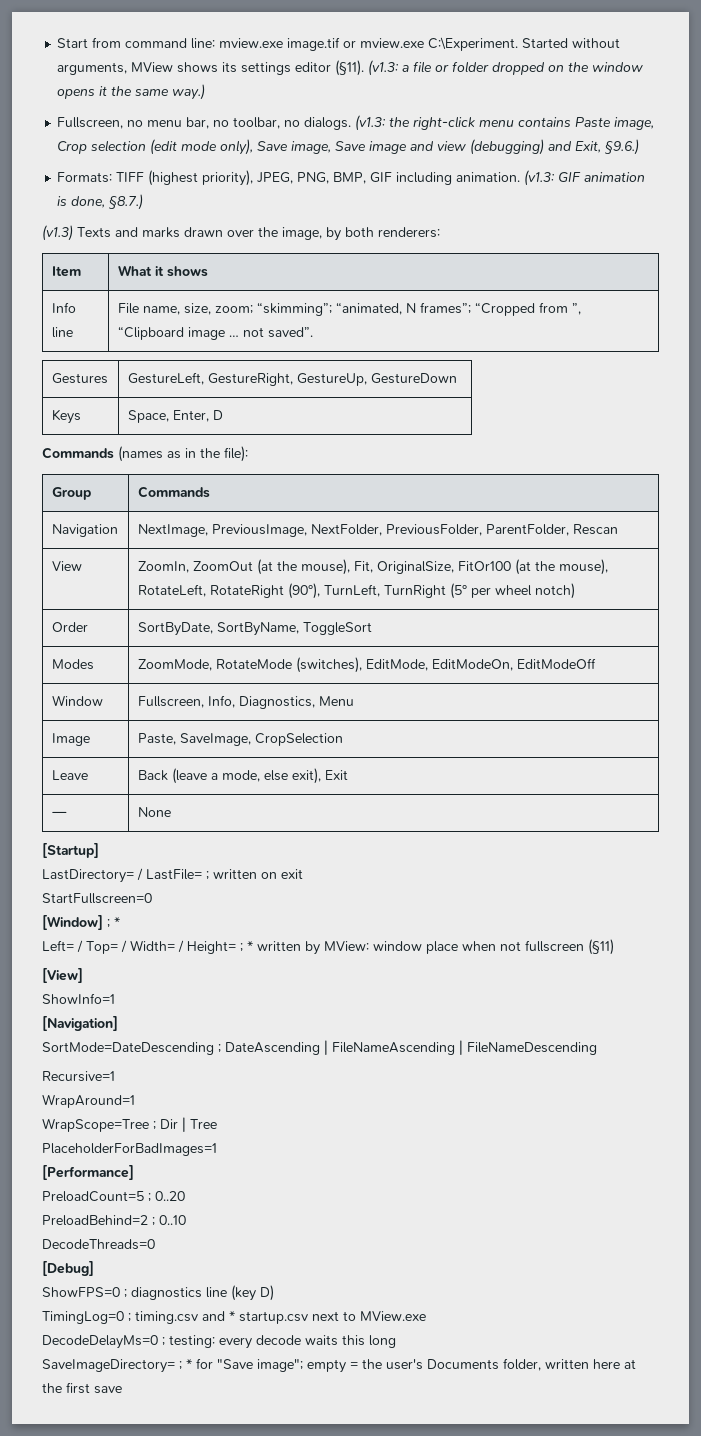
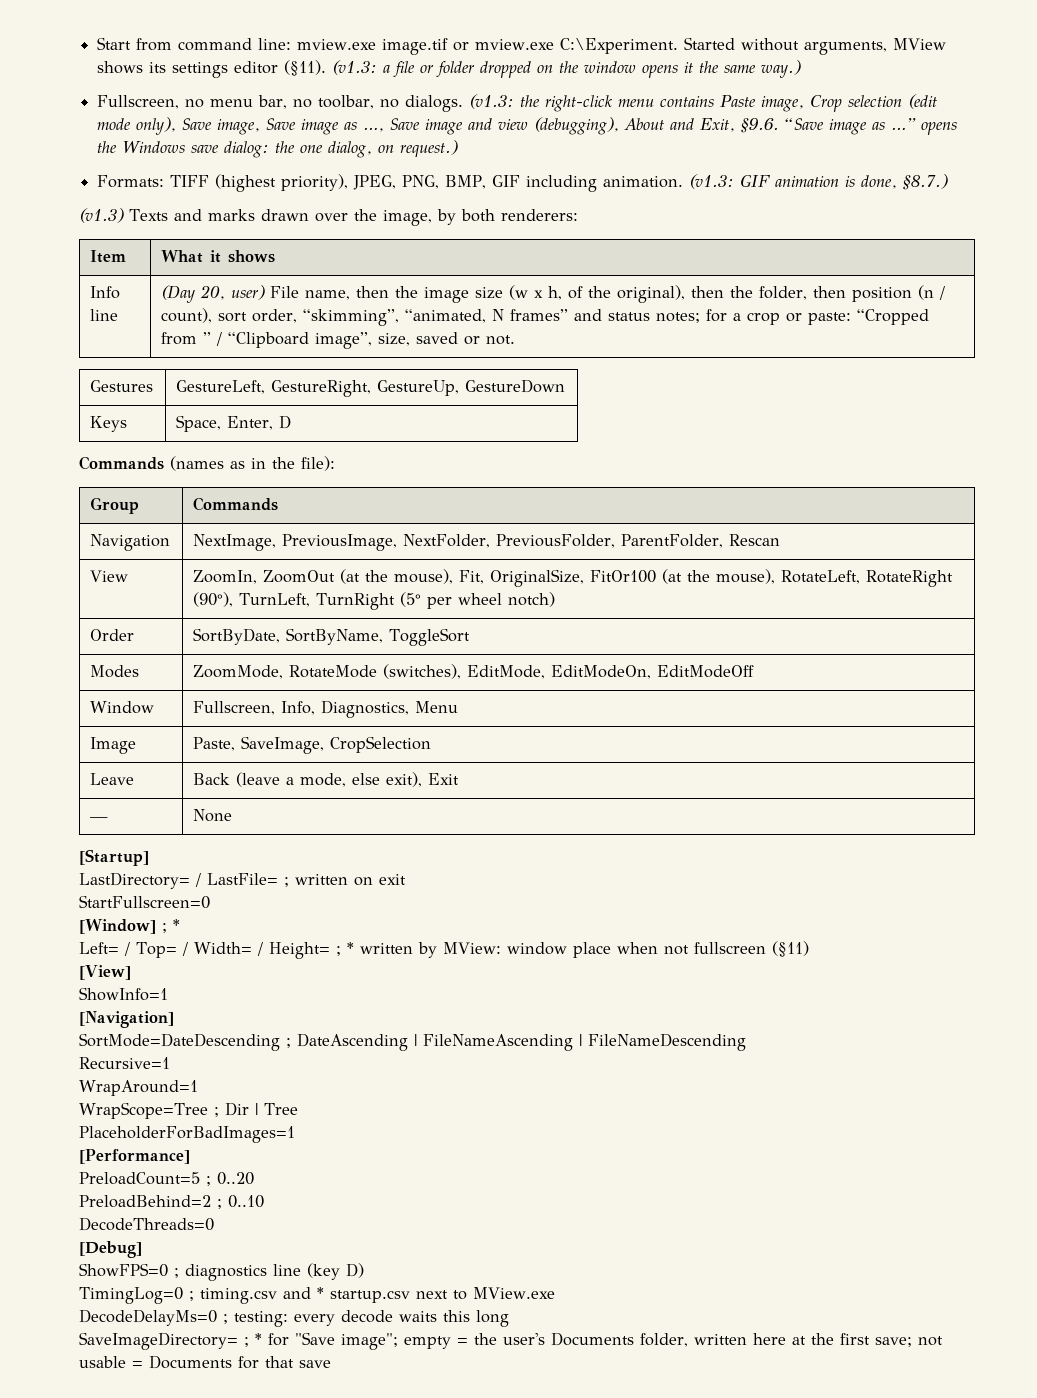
[410,139,640,155] and view (debugging) and Exit, §9.6.) -> [344,117,958,135] [97,140,459,158] as …, Save image and view (debugging), About and Exit, §9.6. “Save image as …” opens the Windows save dialog: the one dialog, on request.)
[117,302,581,316] [117,326,313,340] File name, size, zoom; “skimming”; “animated, N frames”; “Cropped from ”, “Clipboard image … not saved”. -> [161,285,946,303] [161,308,930,326] [161,332,516,349] (Day 20, user) File name, then the image size (w x h, of the original), then the folder, then position (n / count), sort order, “skimming”, “animated, N frames” and status notes; for a crop or paste: “Cropped from ” / “Clipboard image”, size, saved or not.
(90, 1388) none -> [875,1336,943,1347] [79,1355,294,1369] save; not usable = Documents for that

